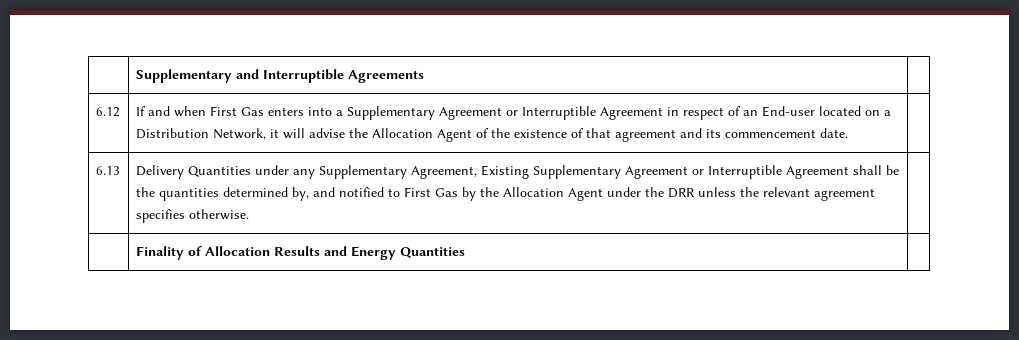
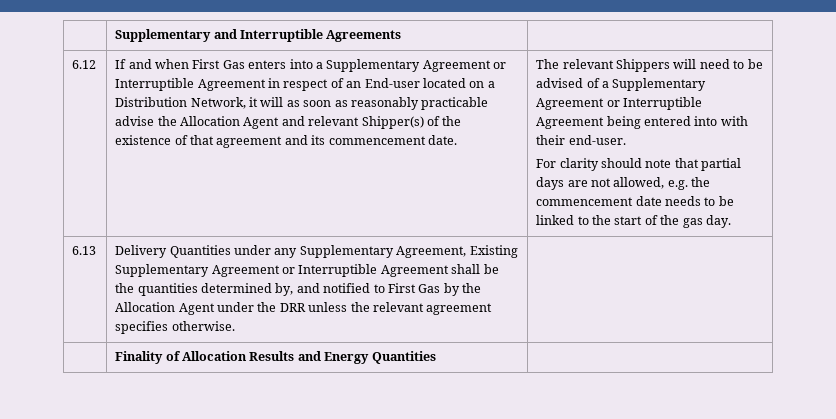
(305, 133) none -> [286,97,489,110] as soon as reasonably practicable
(472, 135) none -> [281,116,424,129] and relevant Shipper(s)
(848, 133) none -> [536,59,763,72] [536,78,707,91] [536,97,703,110] [536,116,748,129] [536,135,626,145] [536,158,742,171] [536,177,711,190] [536,196,734,206] [536,215,731,228] The relevant Shippers will need to be advised of a Supplementary Agreement or Interruptible Agreement being entered into with their end-user. // For clarity should note that partial days are not allowed, e.g. the commencement date needs to be linked to the start of the gas day.

